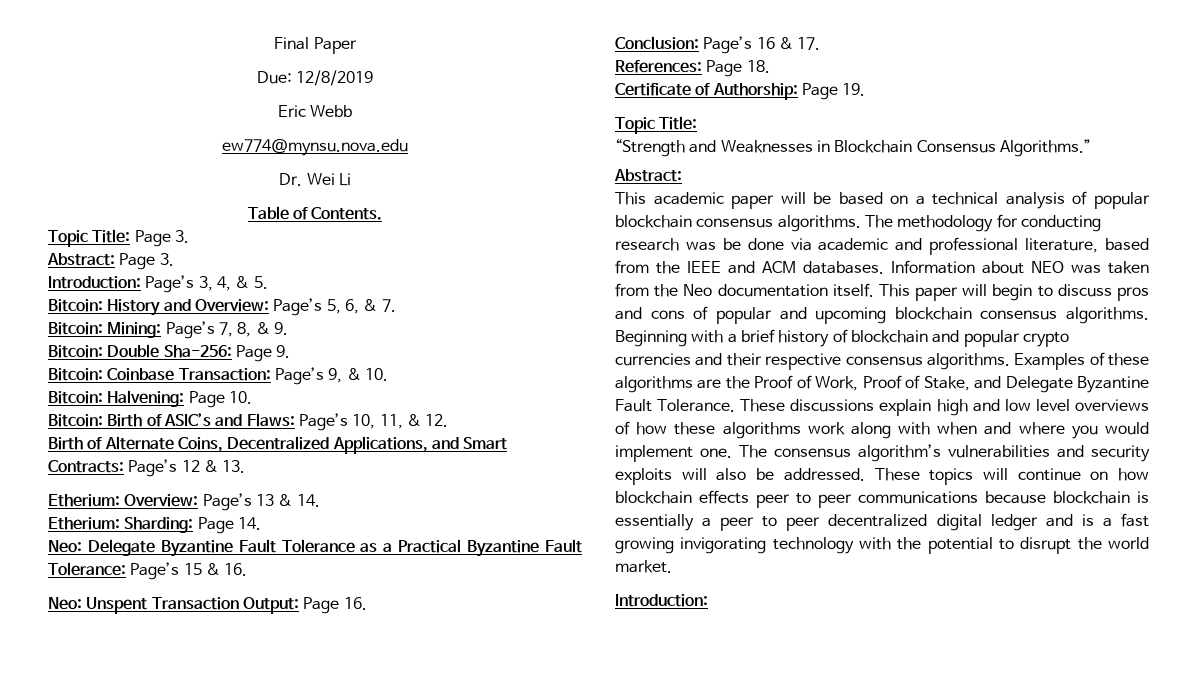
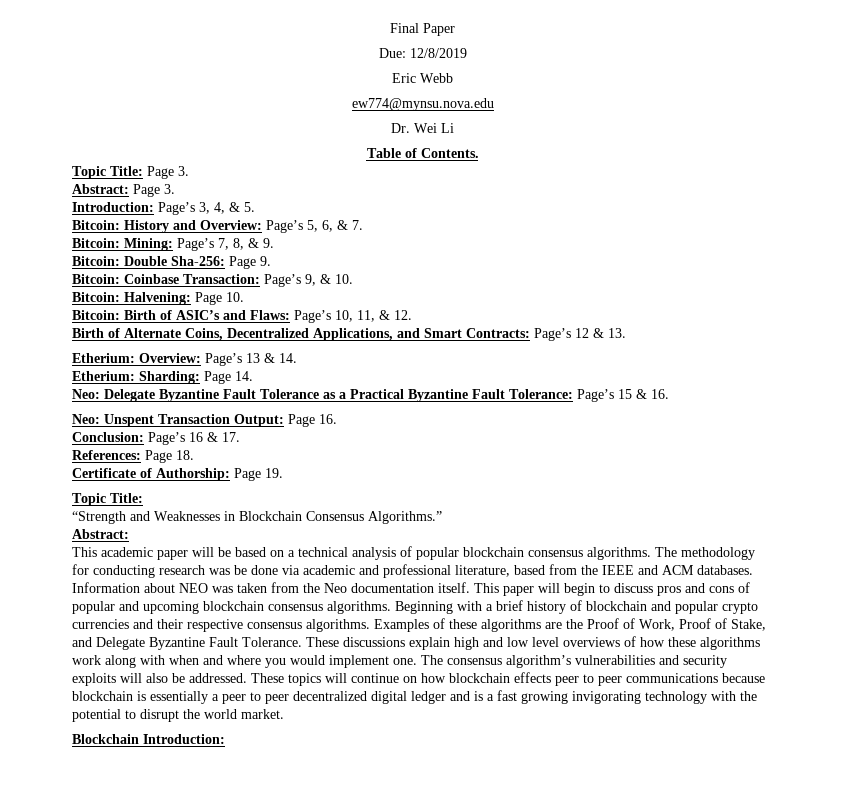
(672, 566) none -> [72,734,139,744] Blockchain

